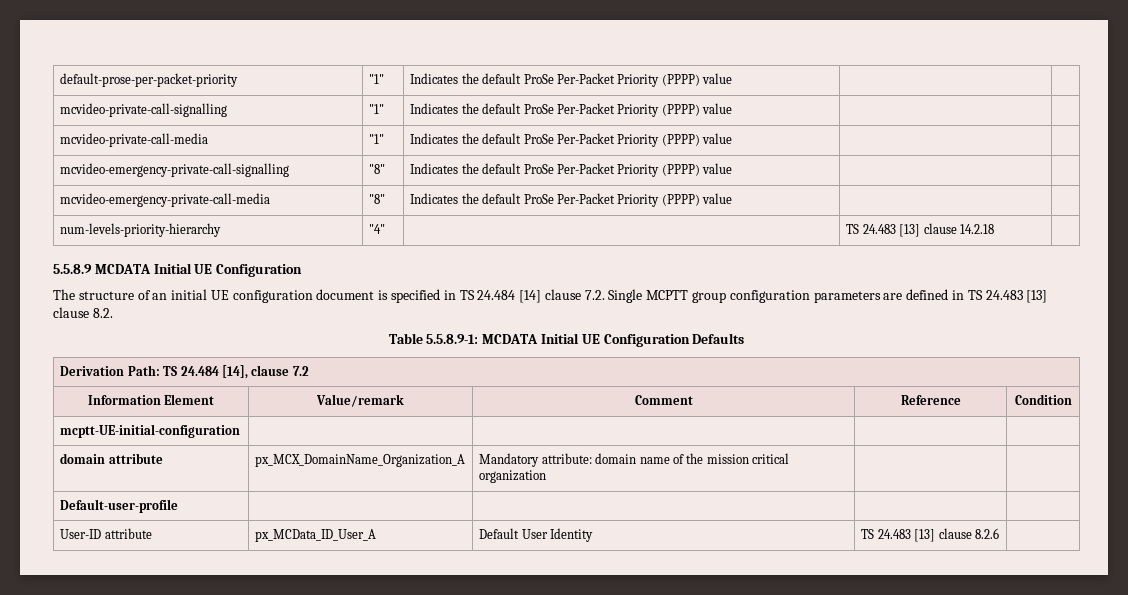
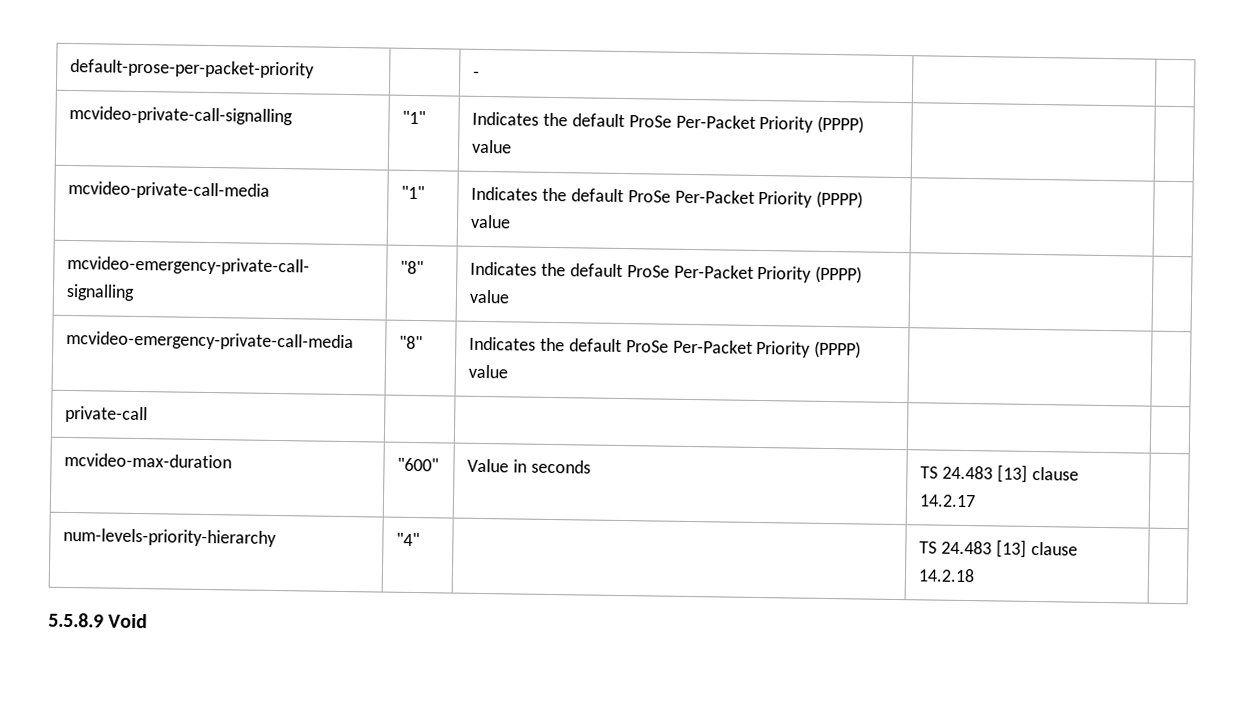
[369,74,385,84] [410,73,733,87] "1" | Indicates the default ProSe Per-Packet Priority (PPPP) value -> [473,70,481,78] | -
(733, 198) none -> [65,405,149,424] [64,452,233,469] [397,457,440,472] [467,458,591,474] [920,464,1079,483] [919,494,977,508] // private-call | | | | // mcvideo-max-duration | "600" | Value in seconds | TS 24.483 [13] clause 14.2.17 |
[94,263,303,277] [53,289,1048,303] [53,307,113,318] [388,333,745,347] [60,365,309,379] [87,394,215,405] [316,394,404,407] [634,395,693,405] [900,395,961,405] [1014,394,1072,405] [60,424,241,438] [60,453,163,464] [255,454,466,467] [479,453,790,467] [479,470,547,483] [60,499,179,513] [60,528,152,539] [255,529,377,542] [479,528,594,542] [861,528,999,542] MCDATA Initial UE Configuration // The structure of an initial UE configuration document is specified in TS 24.484 [14] clause 7.2. Single MCPTT group configuration parameters are defined in TS 24.483 [13] clause 8.2. // Table 5.5.8.9-1: MCDATA Initial UE Configuration Defaults // Derivation Path: TS 24.484 [14], clause 7.2 // Information Element | Value/remark | Comment | Reference | Condition // mcptt-UE-initial-configuration | | | | // domain attribute | px_MCX_DomainName_Organization_A | Mandatory attribute: domain name of the mission critical organization | | // Default-user-profile | | | | // User-ID attribute | px_MCData_ID_User_A | Default User Identity | TS 24.483 [13] clause 8.2.6 | -> [108,613,149,629] Void

